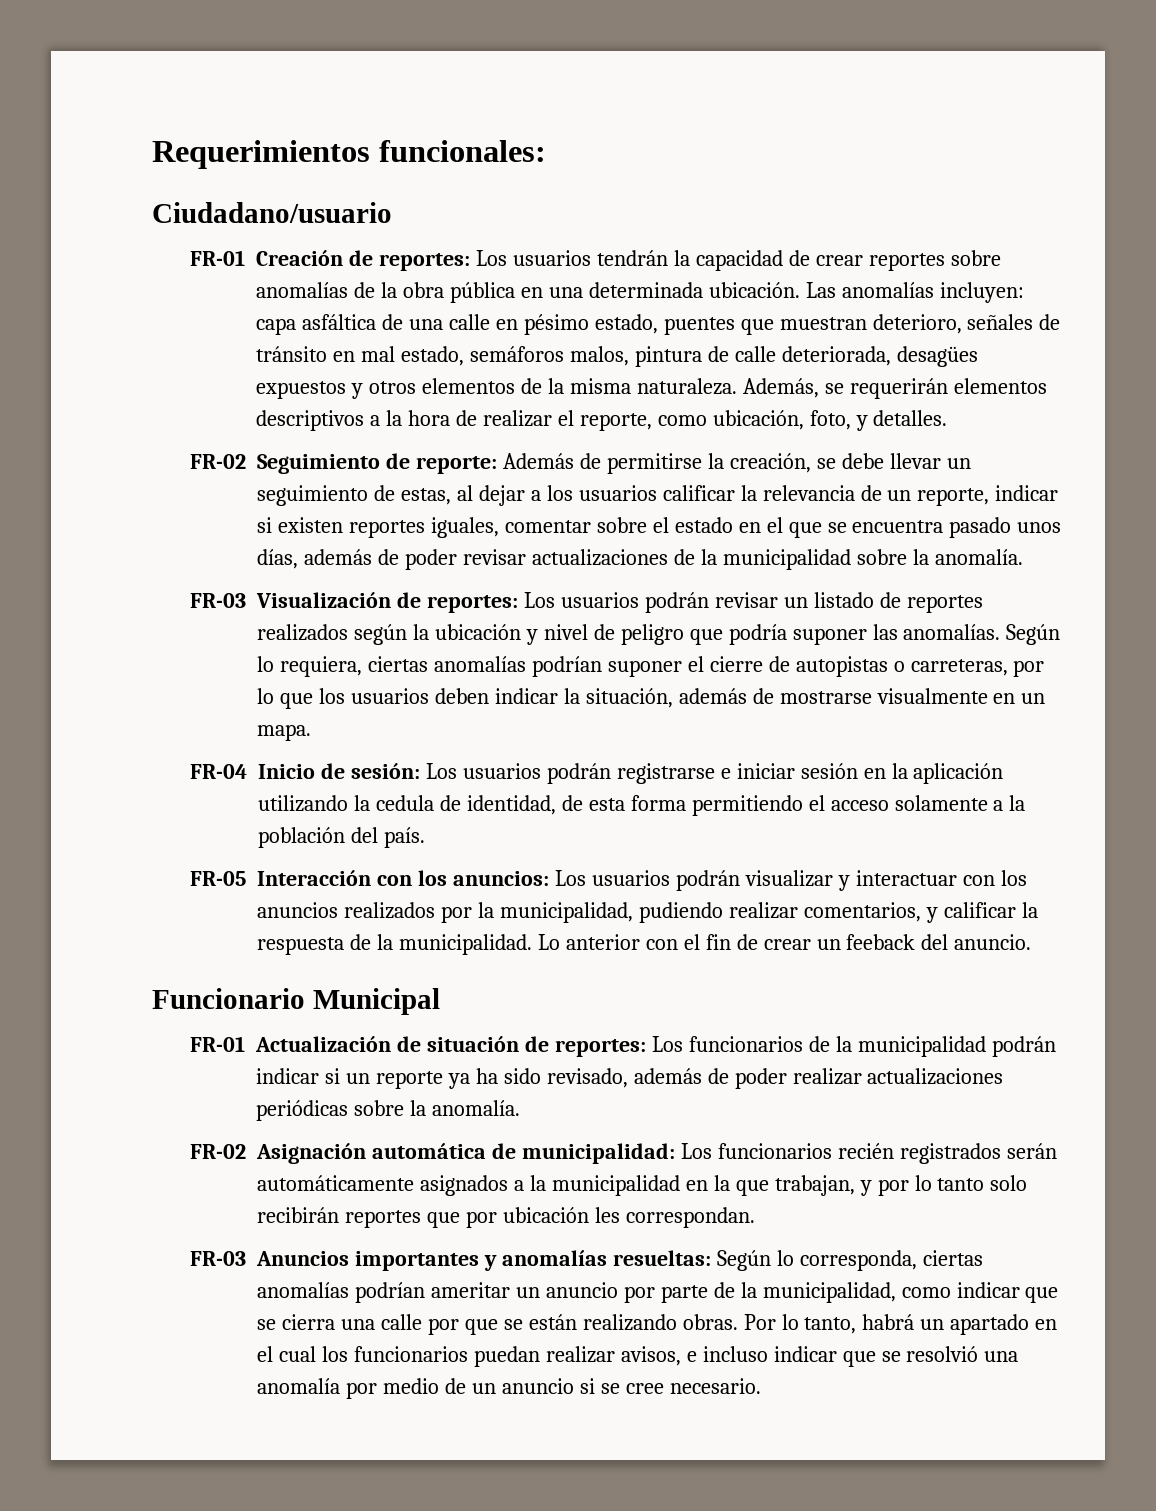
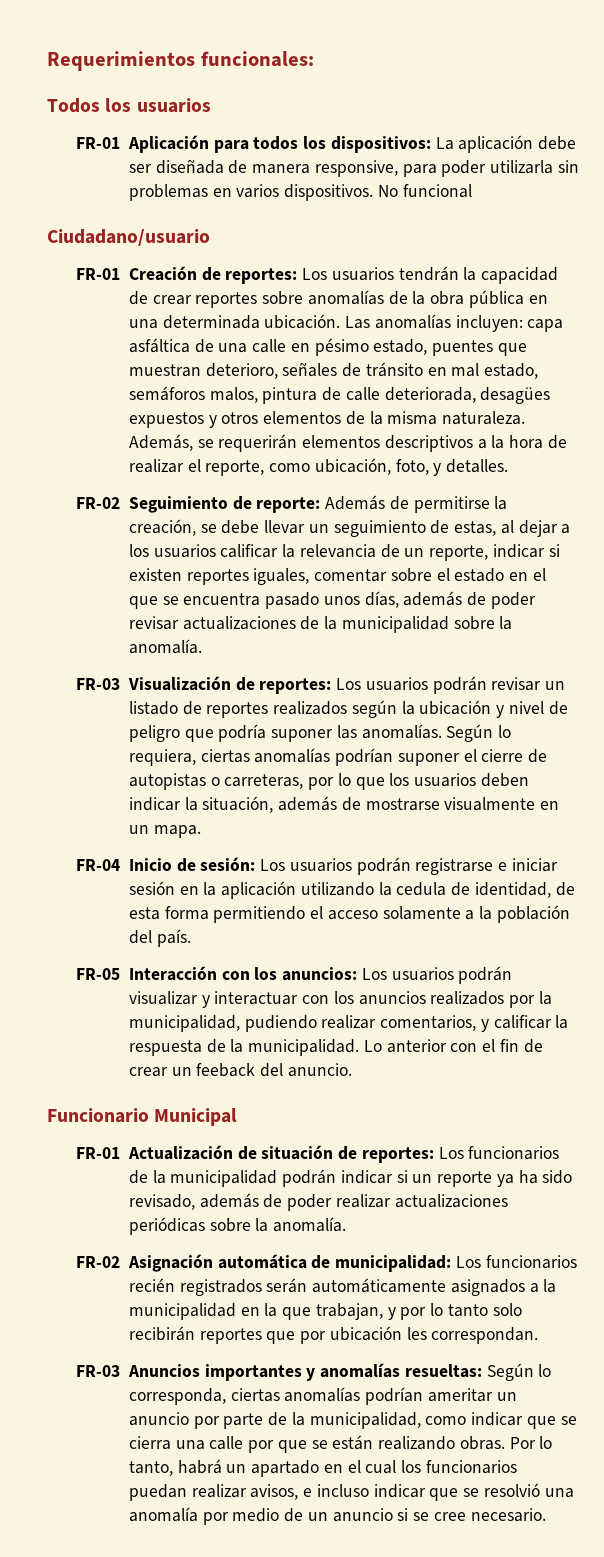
(546, 151) none -> [47,98,211,113] [76,135,577,153] [128,159,579,177] [128,184,472,201] // Todos los usuarios // FR-01 Aplicación para todos los dispositivos: La aplicación debe ser diseñada de manera responsive, para poder utilizarla sin problemas en varios dispositivos. No funcional

